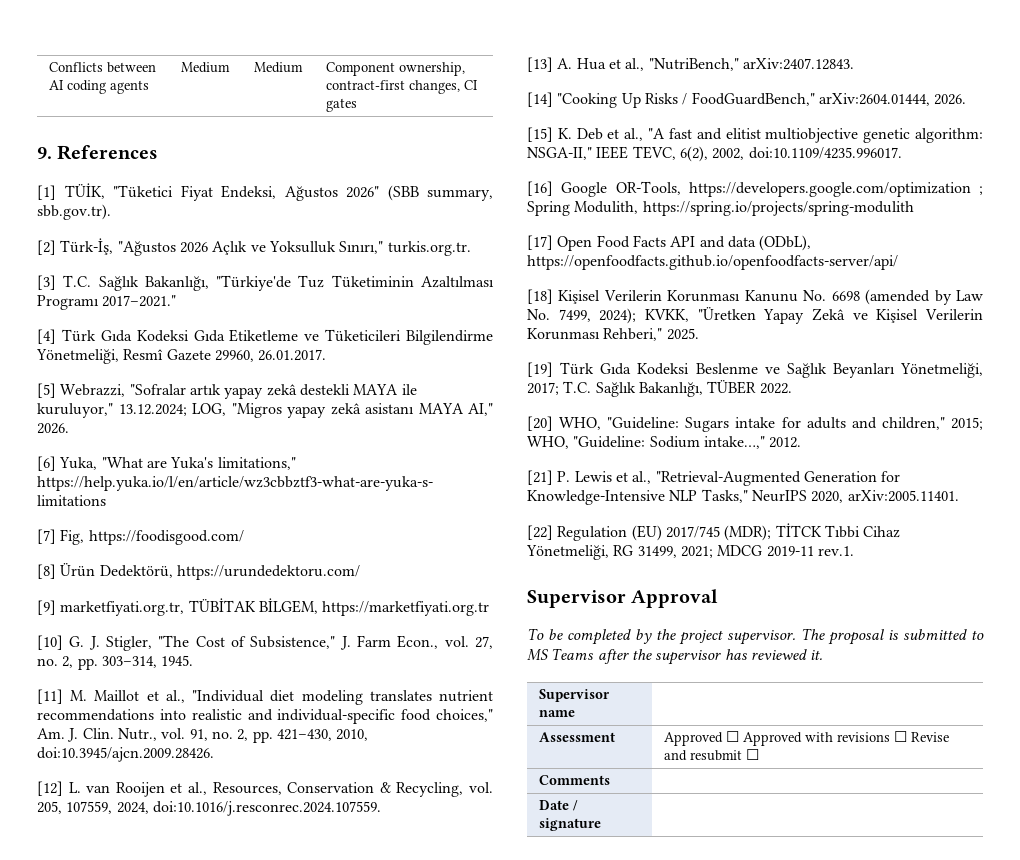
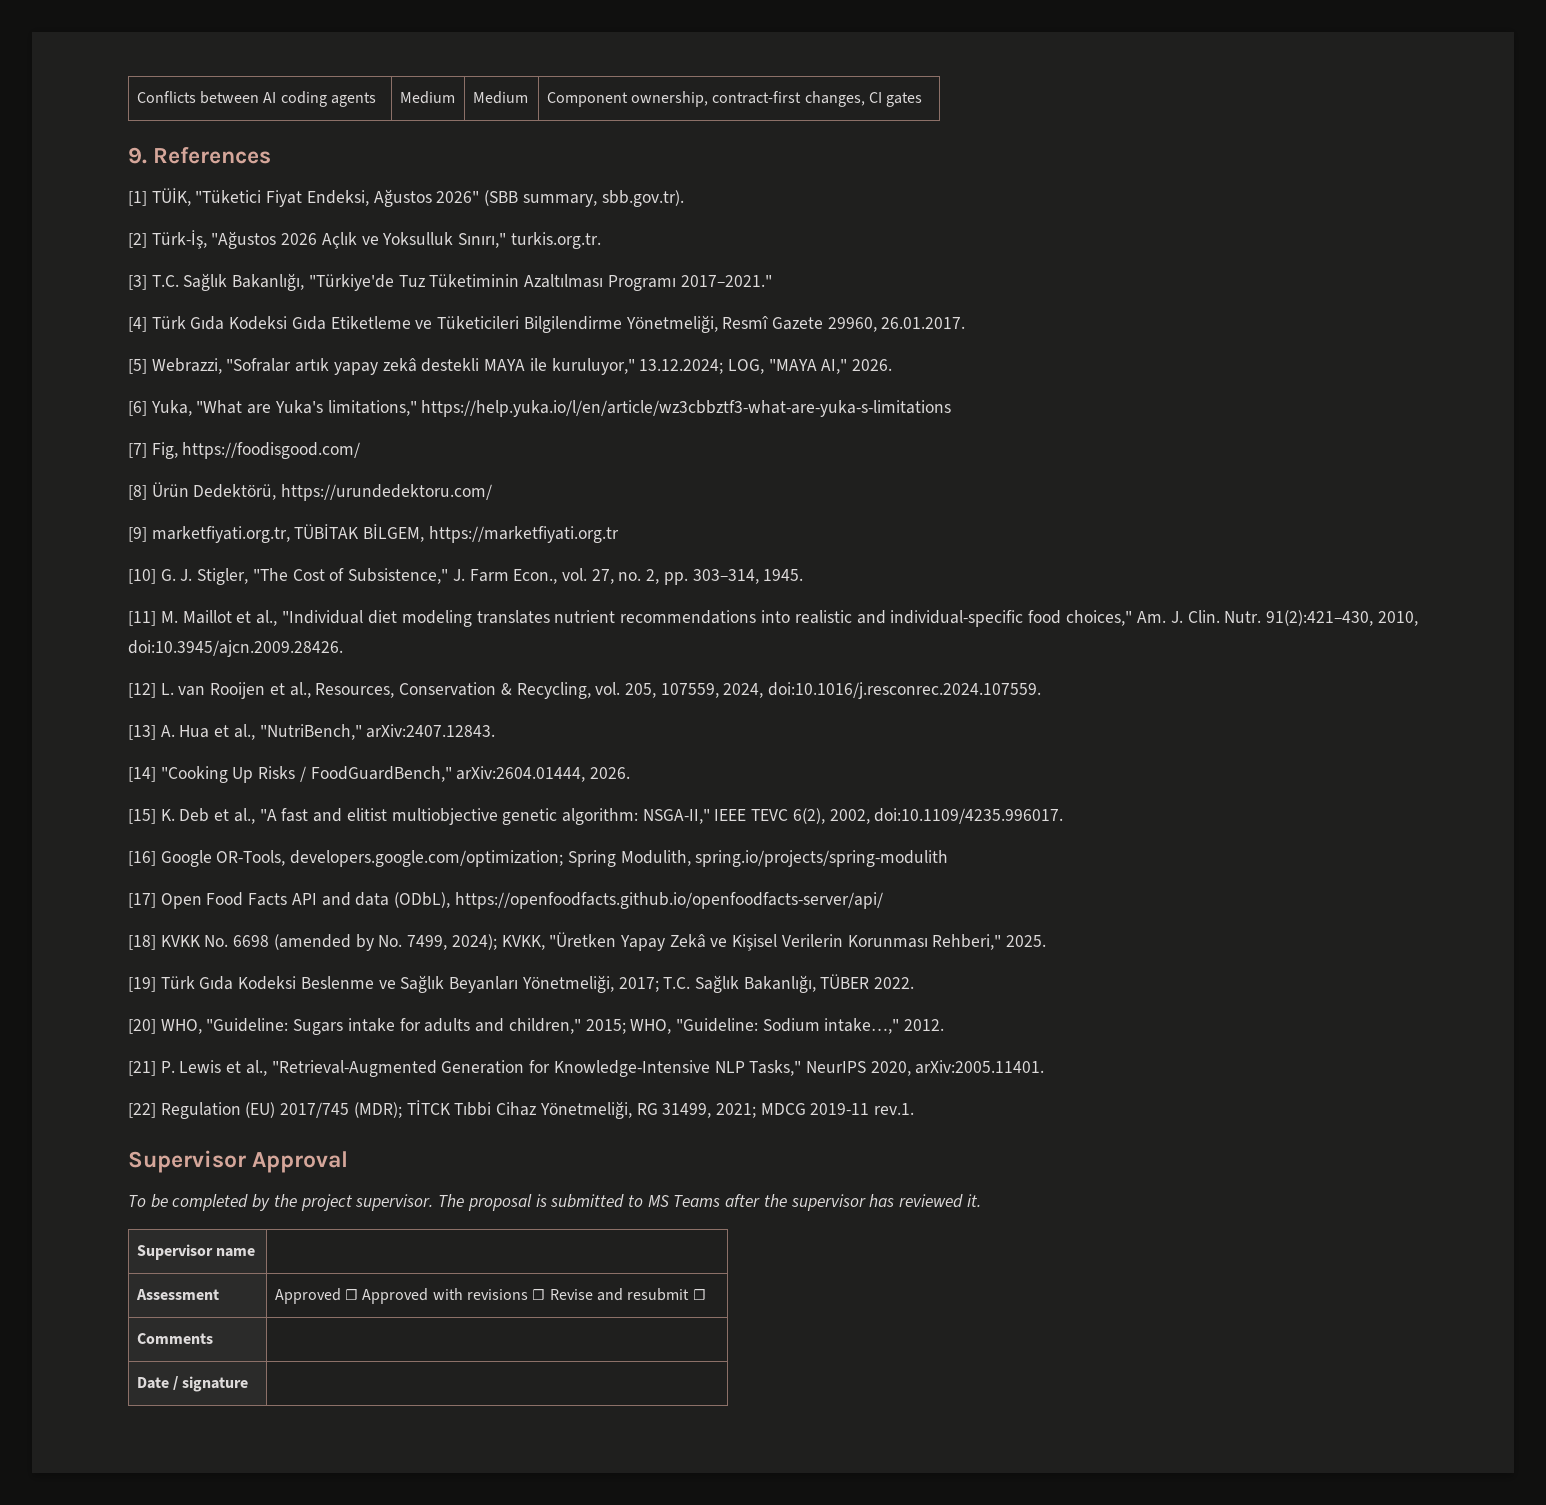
[231,403,464,418] "Migros yapay zekâ asistanı MAYA -> [768,359,817,371] "MAYA
[117,728,332,743] Nutr., vol. 91, no. 2, pp. 421–430, -> [1224,610,1374,626] Nutr. 91(2):421–430,
[632,146,676,160] TEVC, -> [751,809,789,821] TEVC
[688,182,983,197] https://developers.google.com/optimization ; -> [290,850,564,867] developers.google.com/optimization;
[642,201,914,216] https://spring.io/projects/spring-modulith -> [695,850,949,867] spring.io/projects/spring-modulith
[558,290,798,304] Kişisel Verilerin Korunması Kanunu -> [160,935,201,947] KVKK
[956,290,984,301] Law -> (374, 942) none

